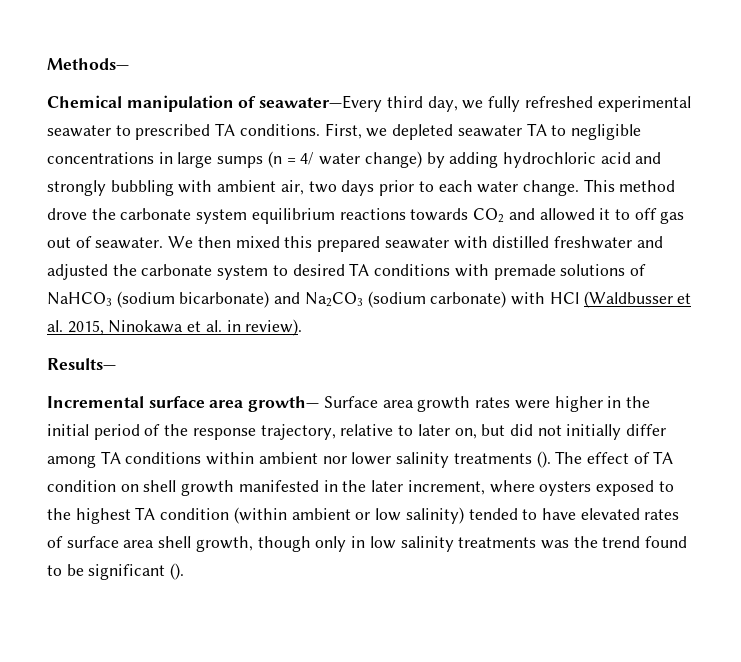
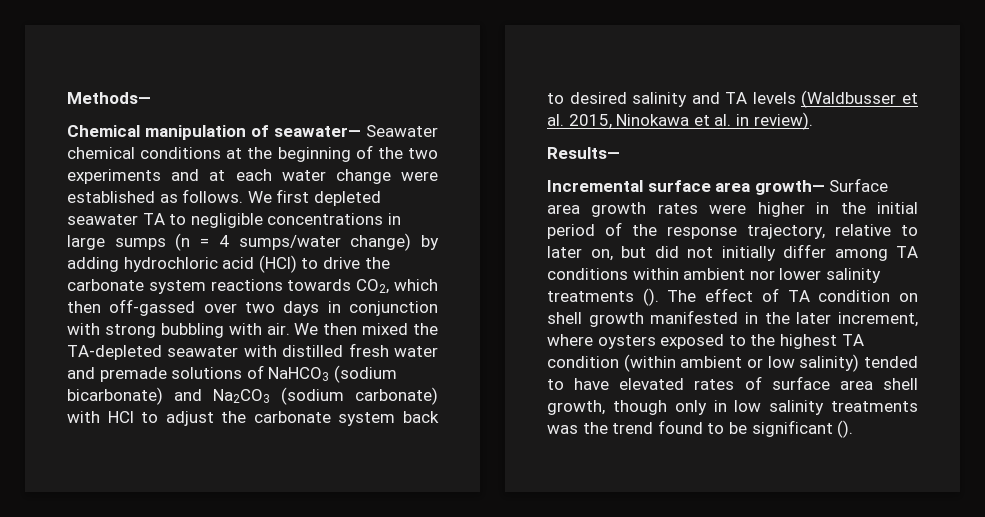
[259,95,691,112] [47,123,388,140] seawater—Every third day, we fully refreshed experimental seawater to prescribed TA conditions. First, we -> [274,125,438,137] [67,145,439,162] [67,169,438,184] [67,189,310,203] seawater— Seawater chemical conditions at the beginning of the two experiments and at each water change were established as follows. We first
[300,152,361,165] 4/ water -> [218,235,341,250] 4 sumps/water
[635,152,662,164] [47,179,676,196] [47,208,335,224] and strongly bubbling with ambient air, two days prior to each water change. This method drove the carbonate system equilibrium -> [258,255,390,273] [67,279,206,294] (HCl) to drive the carbonate system
[473,208,685,224] [47,236,164,249] CO2 and allowed it to off gas out of seawater. -> [356,279,438,294] [67,299,438,316] [67,323,290,338] CO2, which then off-gassed over two days in conjunction with strong bubbling with air.
[284,236,381,252] this prepared -> [413,323,438,335] [67,345,162,360] the TA-depleted
[553,236,663,249] [47,263,489,280] freshwater and adjusted the carbonate system to desired TA conditions with -> [348,343,438,357] [67,367,95,379] fresh water and
(579, 298) none -> [141,411,439,426] [547,92,796,107] to adjust the carbonate system back to desired salinity and TA levels

